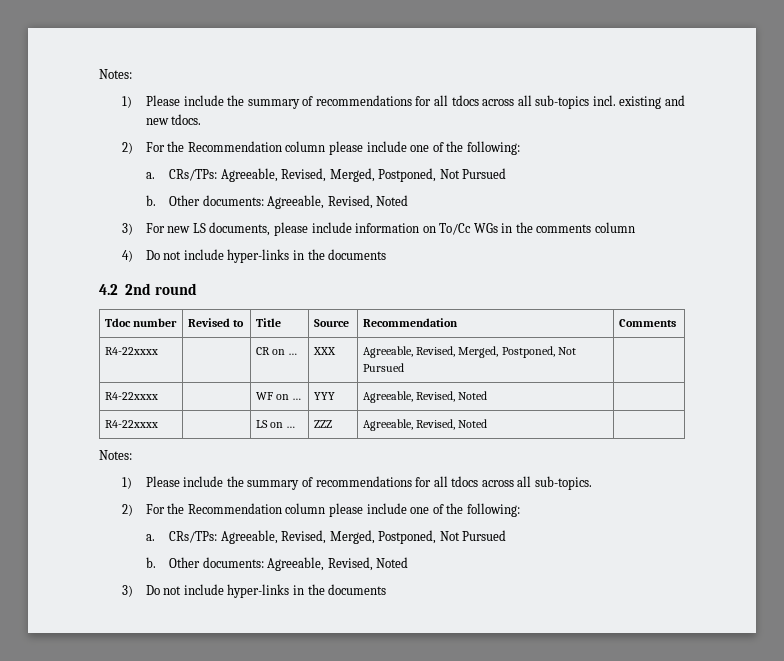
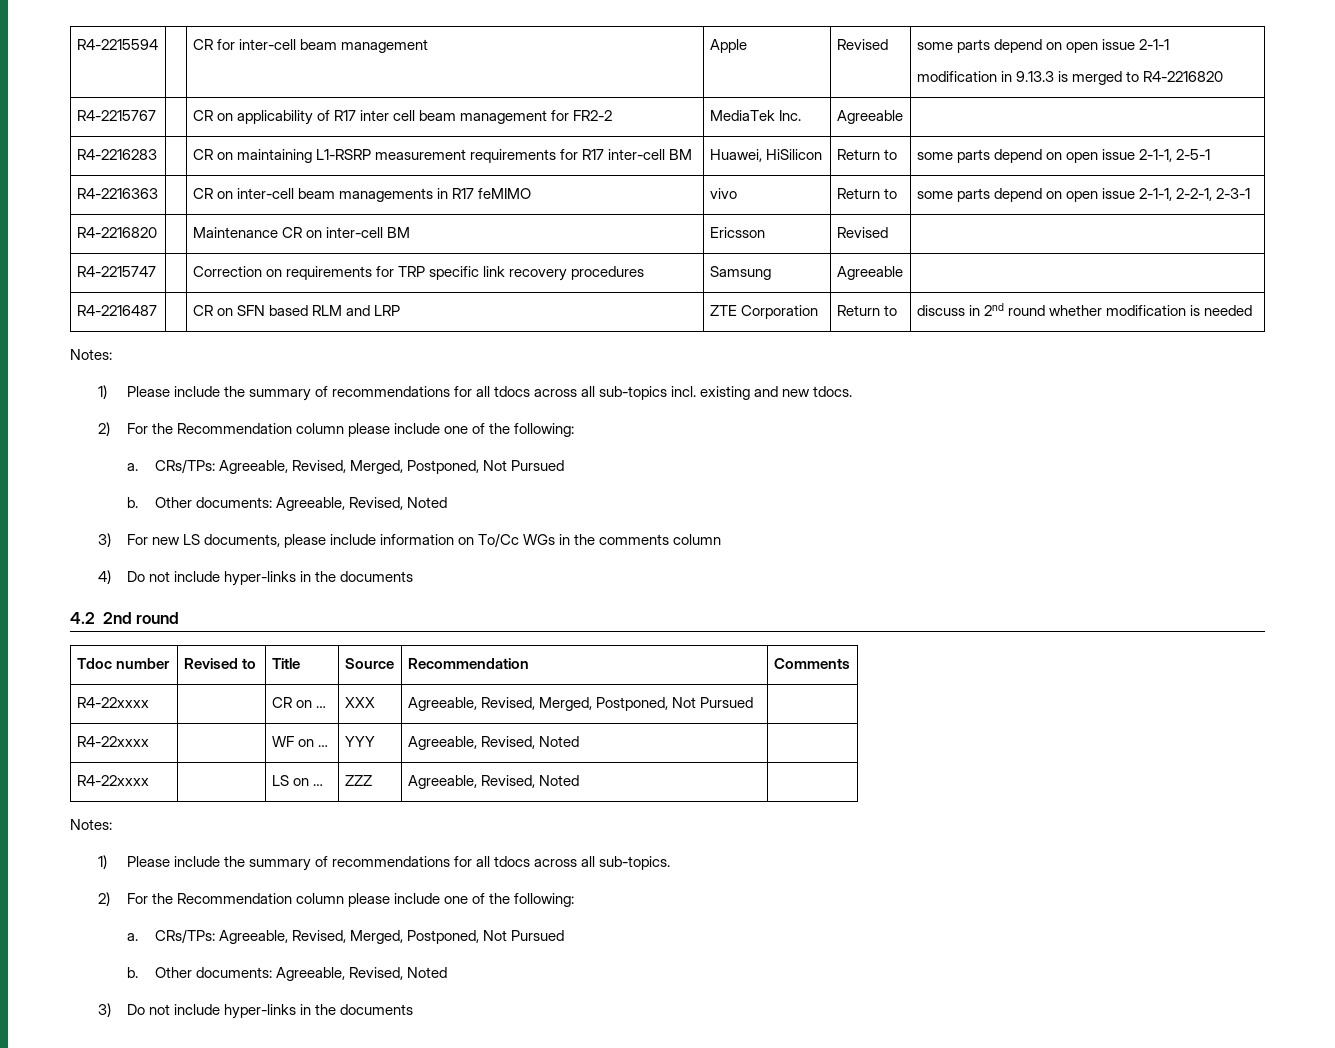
(99, 74) none -> [76,39,158,50] [192,39,428,53] [709,39,747,53] [836,39,888,50] [916,39,1170,53] [916,71,1224,85] [76,110,156,121] [192,110,613,125] [709,110,801,121] [836,110,903,124] [76,149,157,160] [192,149,693,163] [709,149,822,162] [836,149,897,160] [916,149,1211,163] [76,188,158,199] [192,188,532,202] [709,188,737,199] [836,188,897,199] [916,188,1251,202] [76,227,157,238] [192,227,410,238] [709,227,765,238] [836,227,888,238] [76,266,156,277] [192,266,645,281] [709,266,771,280] [836,266,903,280] [76,305,157,316] [192,305,401,316] [709,305,818,319] [836,305,897,316] [916,303,1253,316] R4-2215594 | | CR for inter-cell beam management | Apple | Revised | some parts depend on open issue 2-1-1 // modification in 9.13.3 is merged to R4-2216820 // R4-2215767 | | CR on applicability of R17 inter cell beam management for FR2-2 | MediaTek Inc. | Agreeable | // R4-2216283 | | CR on maintaining L1-RSRP measurement requirements for R17 inter-cell BM | Huawei, HiSilicon | Return to | some parts depend on open issue 2-1-1, 2-5-1 // R4-2216363 | | CR on inter-cell beam managements in R17 feMIMO | vivo | Return to | some parts depend on open issue 2-1-1, 2-2-1, 2-3-1 // R4-2216820 | | Maintenance CR on inter-cell BM | Ericsson | Revised | // R4-2215747 | | Correction on requirements for TRP specific link recovery procedures | Samsung | Agreeable | // R4-2216487 | | CR on SFN based RLM and LRP | ZTE Corporation | Return to | discuss in 2nd round whether modification is needed //

